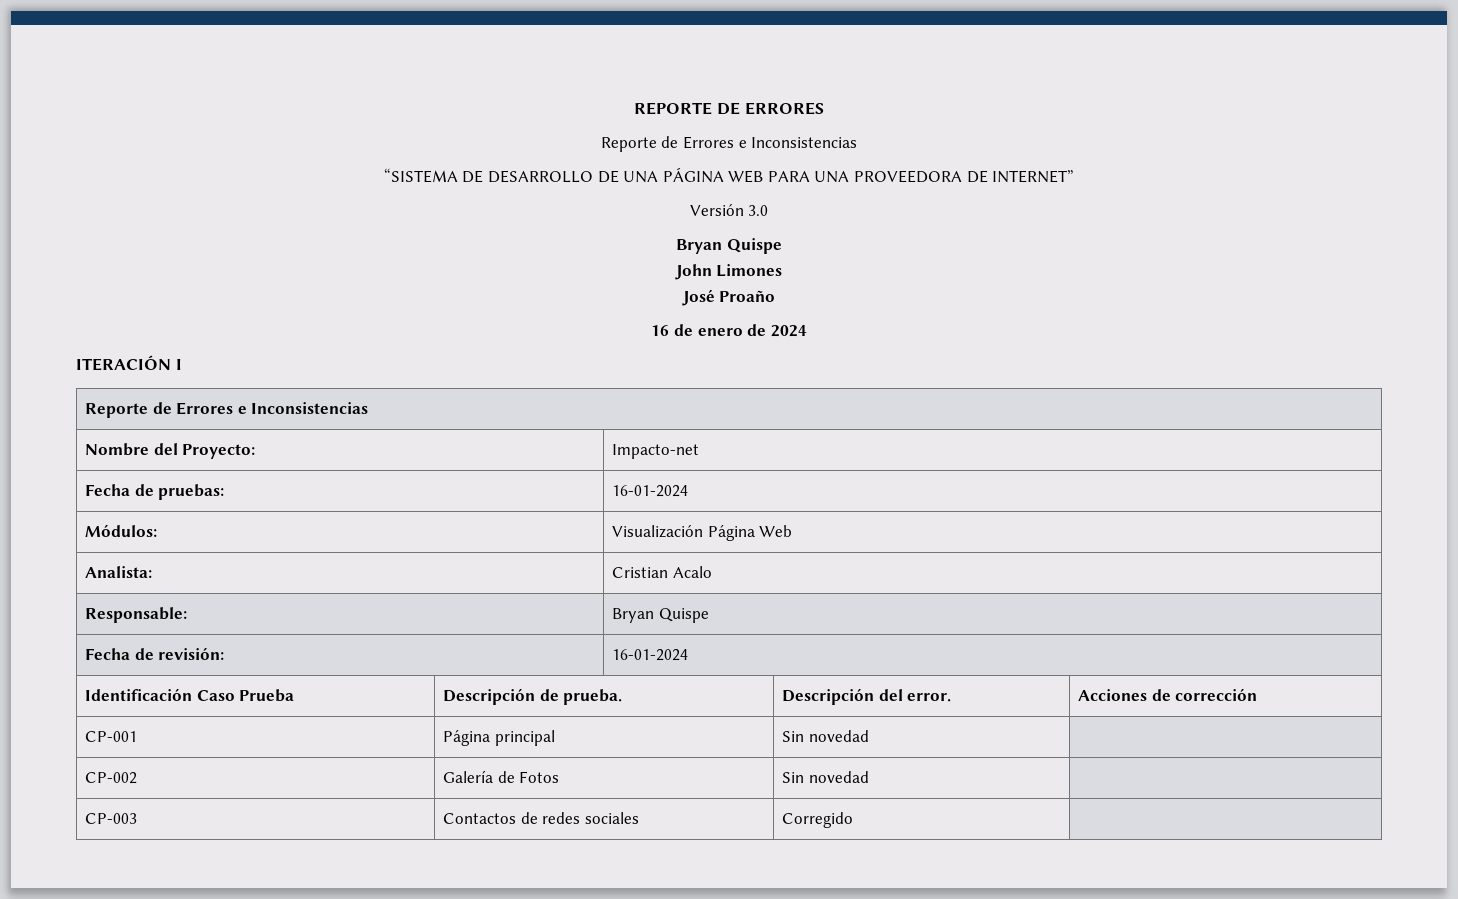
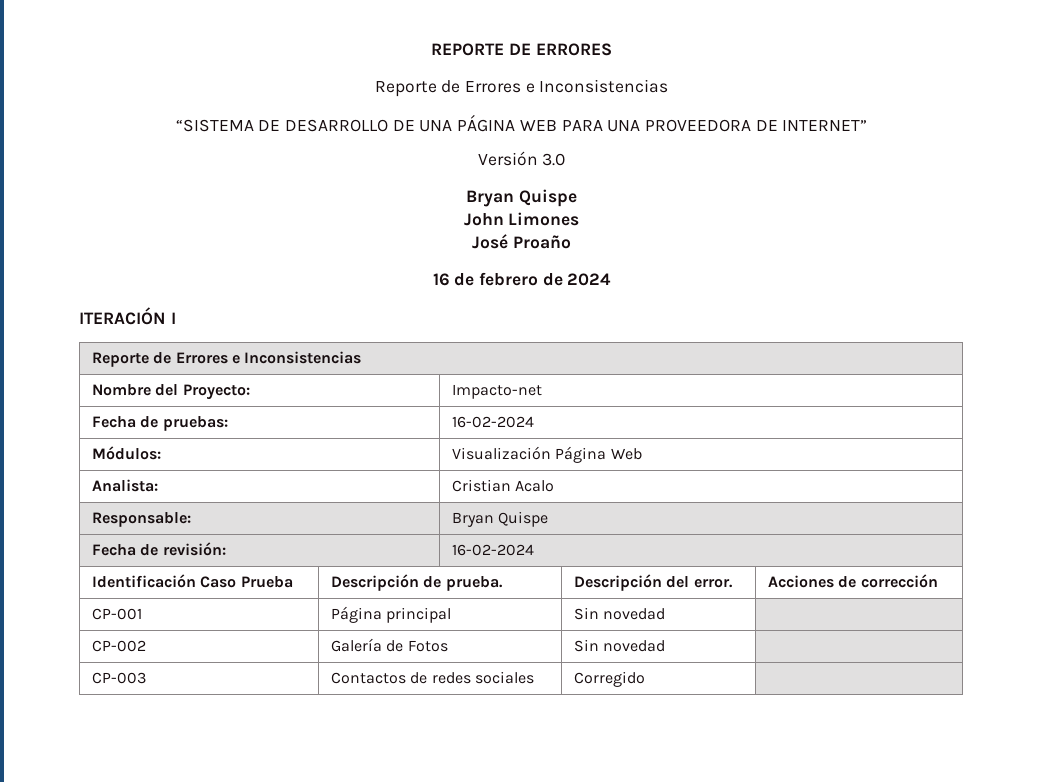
[697,328,743,336] enero -> [479,272,538,286] febrero
[612,485,689,497] 16-01-2024 -> [451,416,534,428] 16-02-2024
[612,649,689,661] 16-01-2024 -> [451,544,534,556] 16-02-2024

